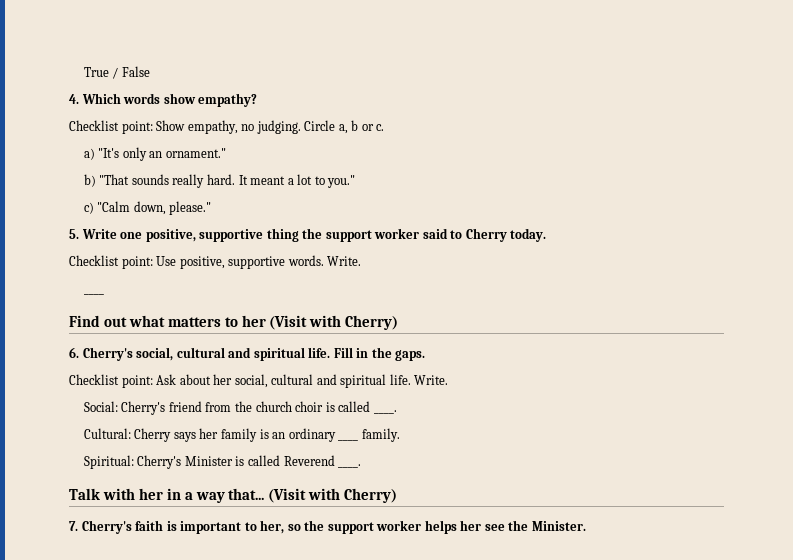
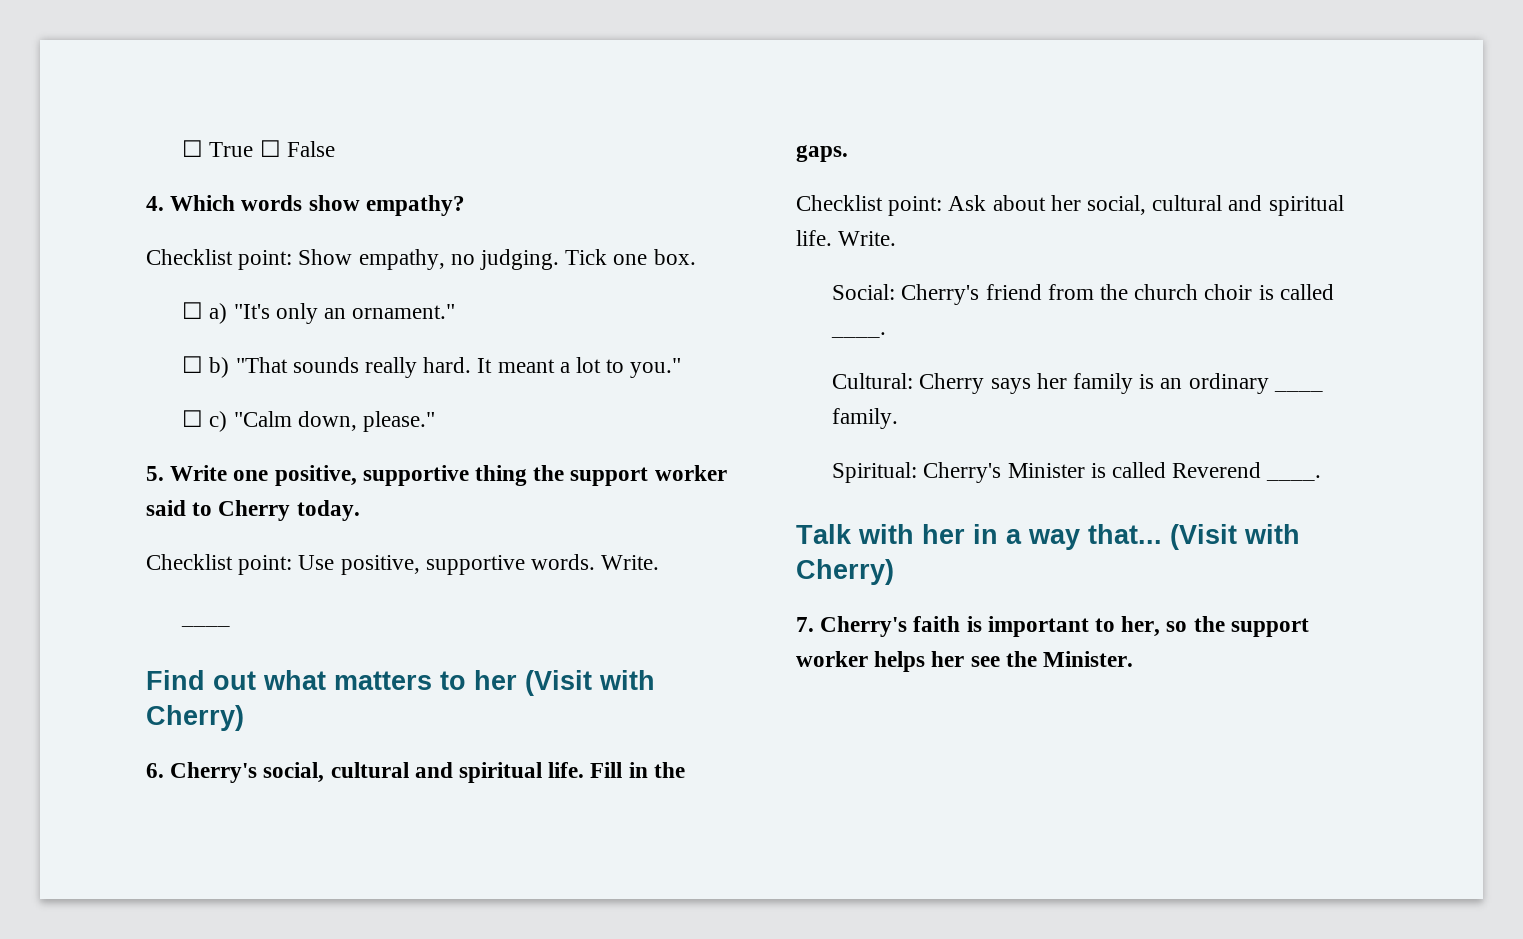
[83,67,119,79] True / -> [182,140,281,157] ☐ True ☐
[304,120,385,134] Circle a, b or c. // -> [565,249,696,265] [182,302,204,319] Tick one box. // ☐
(226, 153) none -> [182,356,204,373] ☐
(356, 181) none -> [182,410,204,427] ☐

